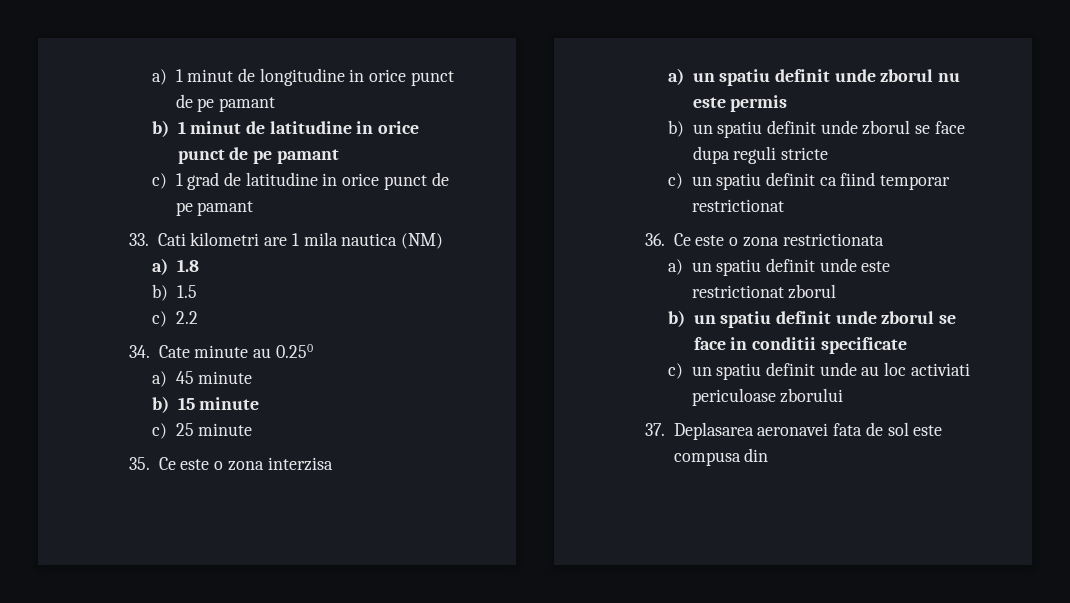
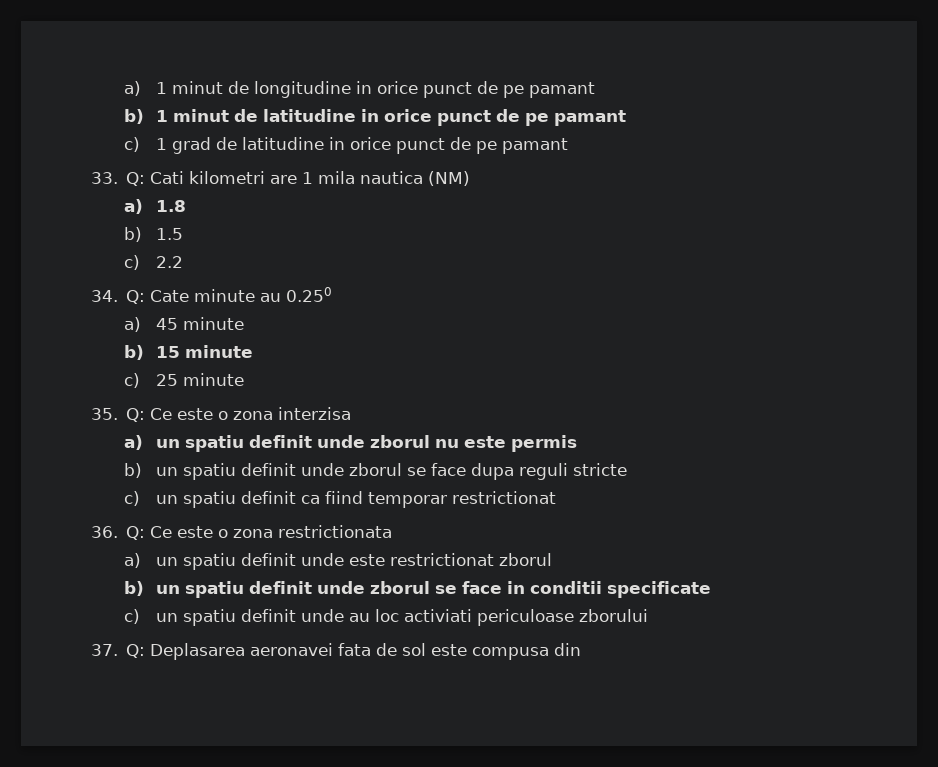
(149, 239) none -> [126,172,146,186] Q:
(150, 351) none -> [126,290,146,304] Q:
(150, 463) none -> [126,408,146,422] Q:
(665, 239) none -> [126,526,146,540] Q:
(665, 429) none -> [126,644,146,658] Q:

